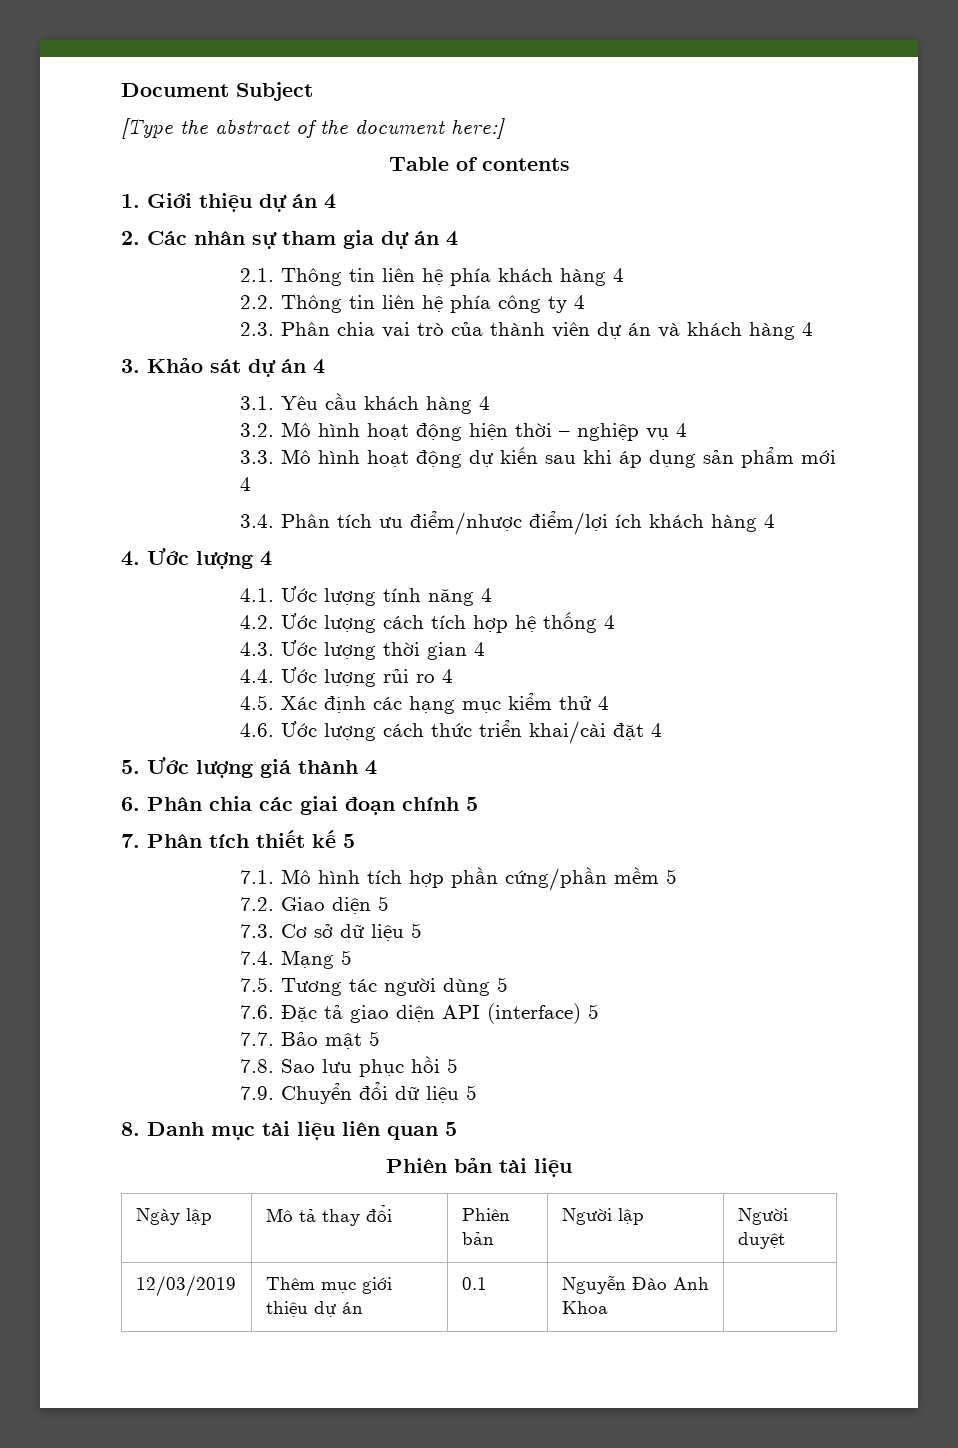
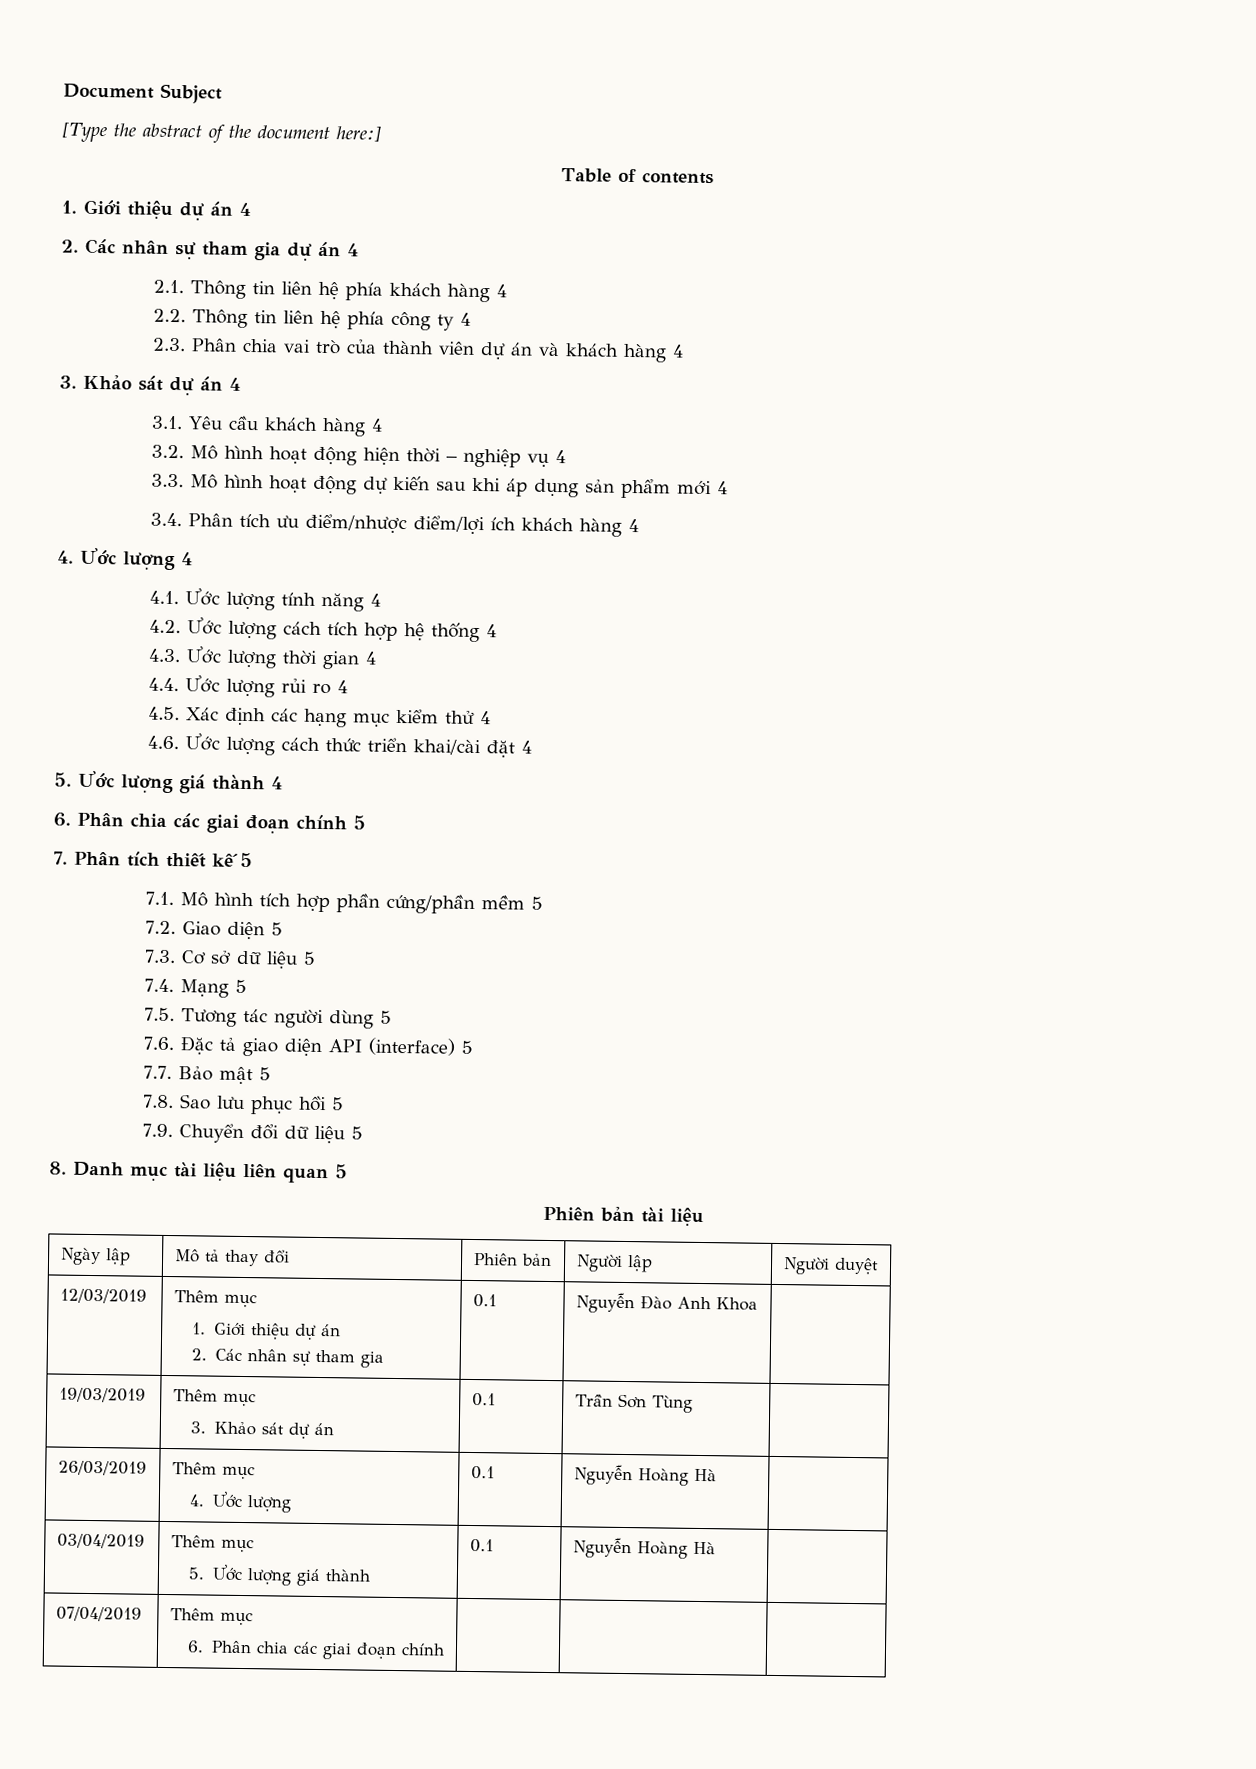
[361,1277,392,1294] [265,1301,363,1317] giới thiệu dự án -> [192,1322,341,1340] [191,1348,384,1368] // 1. Giới thiệu dự án // 2. Các nhân sự tham gia
(608, 1307) none -> [58,1387,146,1403] [172,1389,256,1407] [190,1421,334,1439] [471,1392,496,1407] [574,1393,693,1413] [57,1460,147,1476] [171,1462,255,1480] [189,1491,291,1513] [470,1465,495,1480] [573,1464,717,1486] [56,1533,145,1549] [170,1535,254,1553] [188,1564,371,1587] [469,1538,494,1553] [572,1537,716,1559] [55,1606,142,1622] [169,1608,253,1626] [187,1640,445,1660] // 19/03/2019 | Thêm mục // 3. Khảo sát dự án | 0.1 | Trần Sơn Tùng | // 26/03/2019 | Thêm mục // 4. Ước lượng | 0.1 | Nguyễn Hoàng Hà | // 03/04/2019 | Thêm mục // 5. Ước lượng giá thành | 0.1 | Nguyễn Hoàng Hà | // 07/04/2019 | Thêm mục // 6. Phân chia các giai đoạn chính | | |

